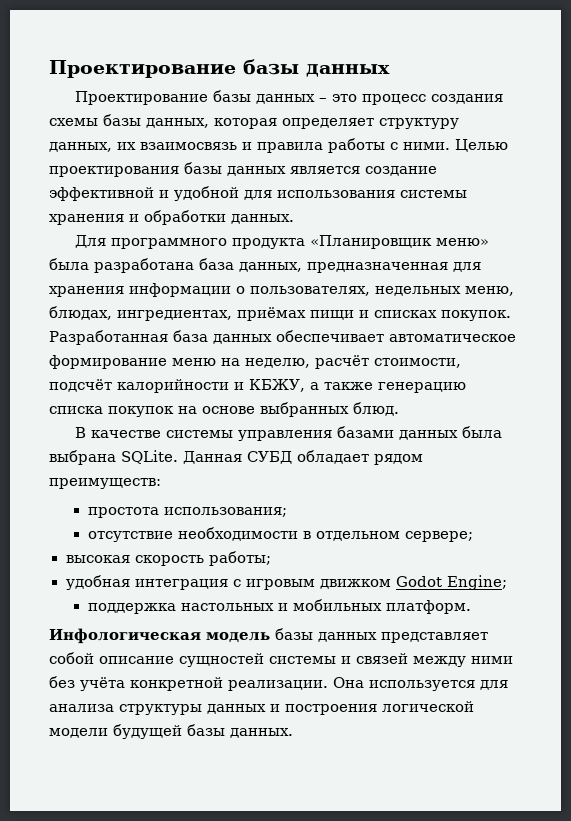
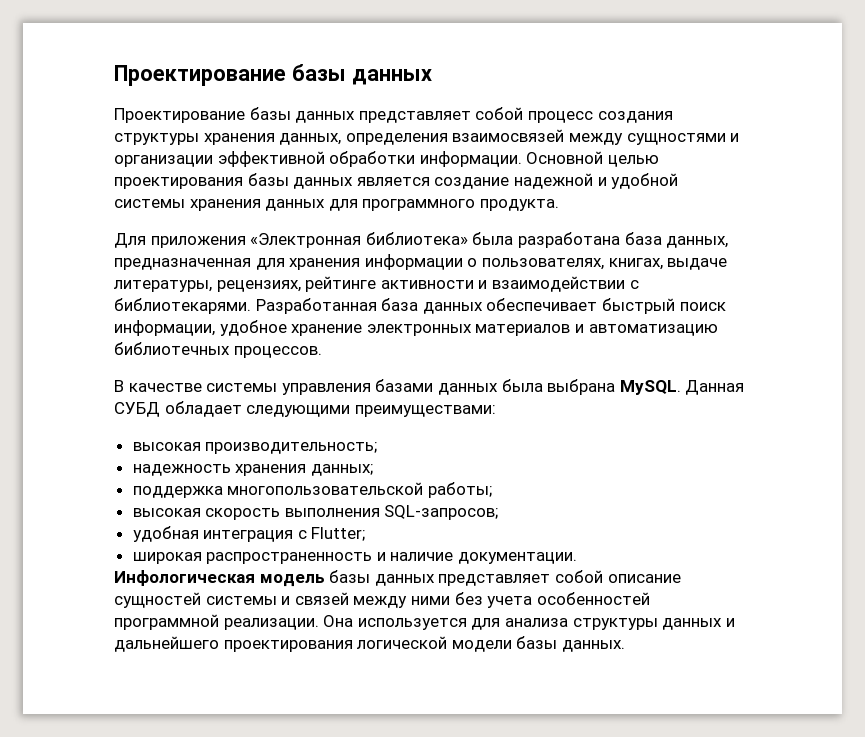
[318,94,503,105] [49,114,459,129] [49,138,508,153] – это процесс создания схемы базы данных, которая определяет структуру данных, их взаимосвязь и правила работы с ними. Целью -> [358,107,673,123] [114,129,740,145] [114,151,659,167] представляет собой процесс создания структуры хранения данных, определения взаимосвязей между сущностями и организации эффективной обработки информации. Основной целью
[49,187,154,201] эффективной -> [513,173,593,189] надежной
[244,190,467,200] [49,210,294,225] [74,235,489,249] для использования системы хранения и обработки данных. // Для программного продукта «Планировщик меню» -> [114,199,559,211] [114,232,468,248] системы хранения данных для программного продукта. // Для приложения «Электронная библиотека»
[375,286,514,296] [49,306,511,321] [49,330,516,345] [49,355,461,369] [49,379,466,393] [49,402,399,417] недельных меню, блюдах, ингредиентах, приёмах пищи и списках покупок. Разработанная база данных обеспечивает автоматическое формирование меню на неделю, расчёт стоимости, подсчёт калорийности и КБЖУ, а также генерацию списка покупок на основе выбранных блюд. -> [608,258,728,270] [114,276,639,292] [114,298,726,314] [114,320,718,336] [114,342,322,358] книгах, выдаче литературы, рецензиях, рейтинге активности и взаимодействии с библиотекарями. Разработанная база данных обеспечивает быстрый поиск информации, удобное хранение электронных материалов и автоматизацию библиотечных процессов.
[121,450,178,464] SQLite. -> [619,380,681,395] MySQL.
[374,454,423,465] [49,478,161,489] [87,507,287,518] [87,527,473,542] рядом преимуществ: // простота использования; // отсутствие необходимости в отдельном сервере; -> [246,405,496,417] [132,442,378,454] [132,464,373,476] [132,482,492,498] следующими преимуществами: // высокая производительность; // надежность хранения данных; // поддержка многопользовательской работы;
[208,551,271,566] работы; -> [284,505,499,520] выполнения SQL-запросов;
[245,575,507,590] [87,599,471,614] игровым движком Godot Engine; // поддержка настольных и мобильных платформ. -> [311,527,366,541] [132,552,578,564] Flutter; // широкая распространенность и наличие документации.
[80,677,223,691] учёта конкретной -> [487,592,650,608] [114,614,219,630] учета особенностей программной
[285,704,377,715] построения -> [114,636,353,652] дальнейшего проектирования
[113,724,182,739] будущей -> (512, 646) none

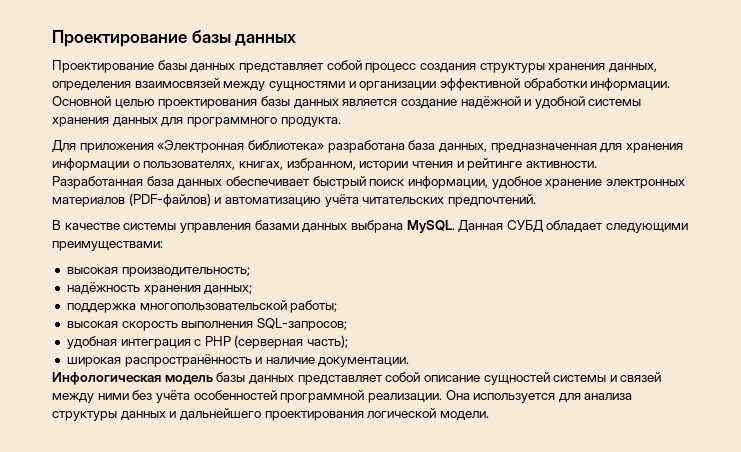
[513,173,593,189] надежной -> [460,96,521,109] надёжной
[472,232,514,245] была -> (324, 145) none
[667,258,728,270] [114,276,639,292] [114,298,251,314] выдаче литературы, рецензиях, рейтинге активности и взаимодействии с библиотекарями. -> [286,158,597,171] избранном, истории чтения и рейтинге активности.
(571, 330) none -> [128,193,211,207] (PDF-файлов)
[114,342,322,358] библиотечных процессов. -> [324,194,536,207] учёта читательских предпочтений.
[501,379,543,392] была -> (348, 228) none
[132,464,231,476] надежность -> [66,282,140,295] надёжность
[311,527,366,541] Flutter; -> [204,335,349,349] PHP (серверная часть);
[206,552,373,564] распространенность -> [124,354,252,367] распространённость
[487,596,533,608] учета -> [155,390,190,403] учёта
[451,636,625,652] модели базы данных. -> [439,411,489,421] модели.

